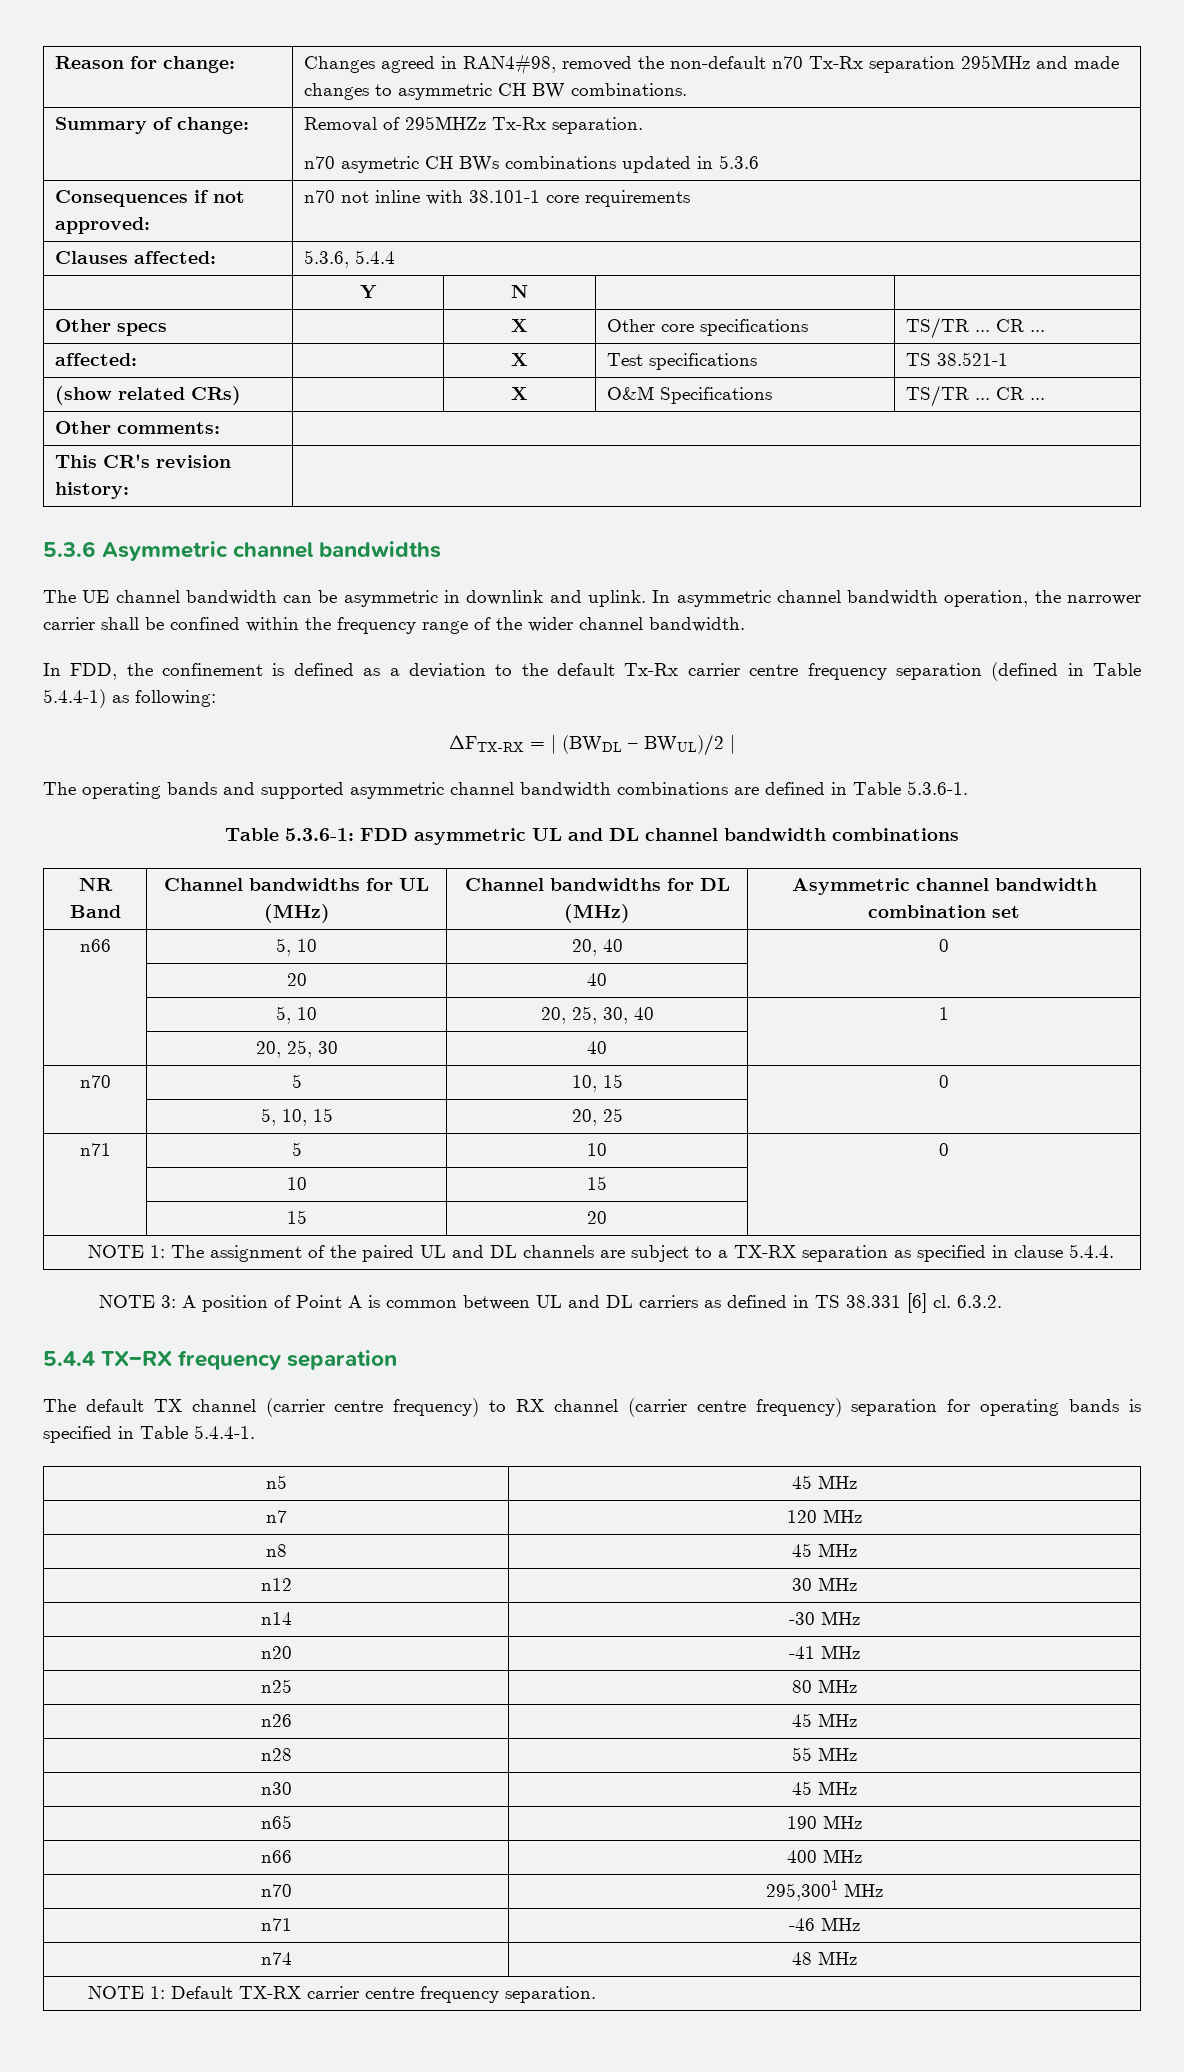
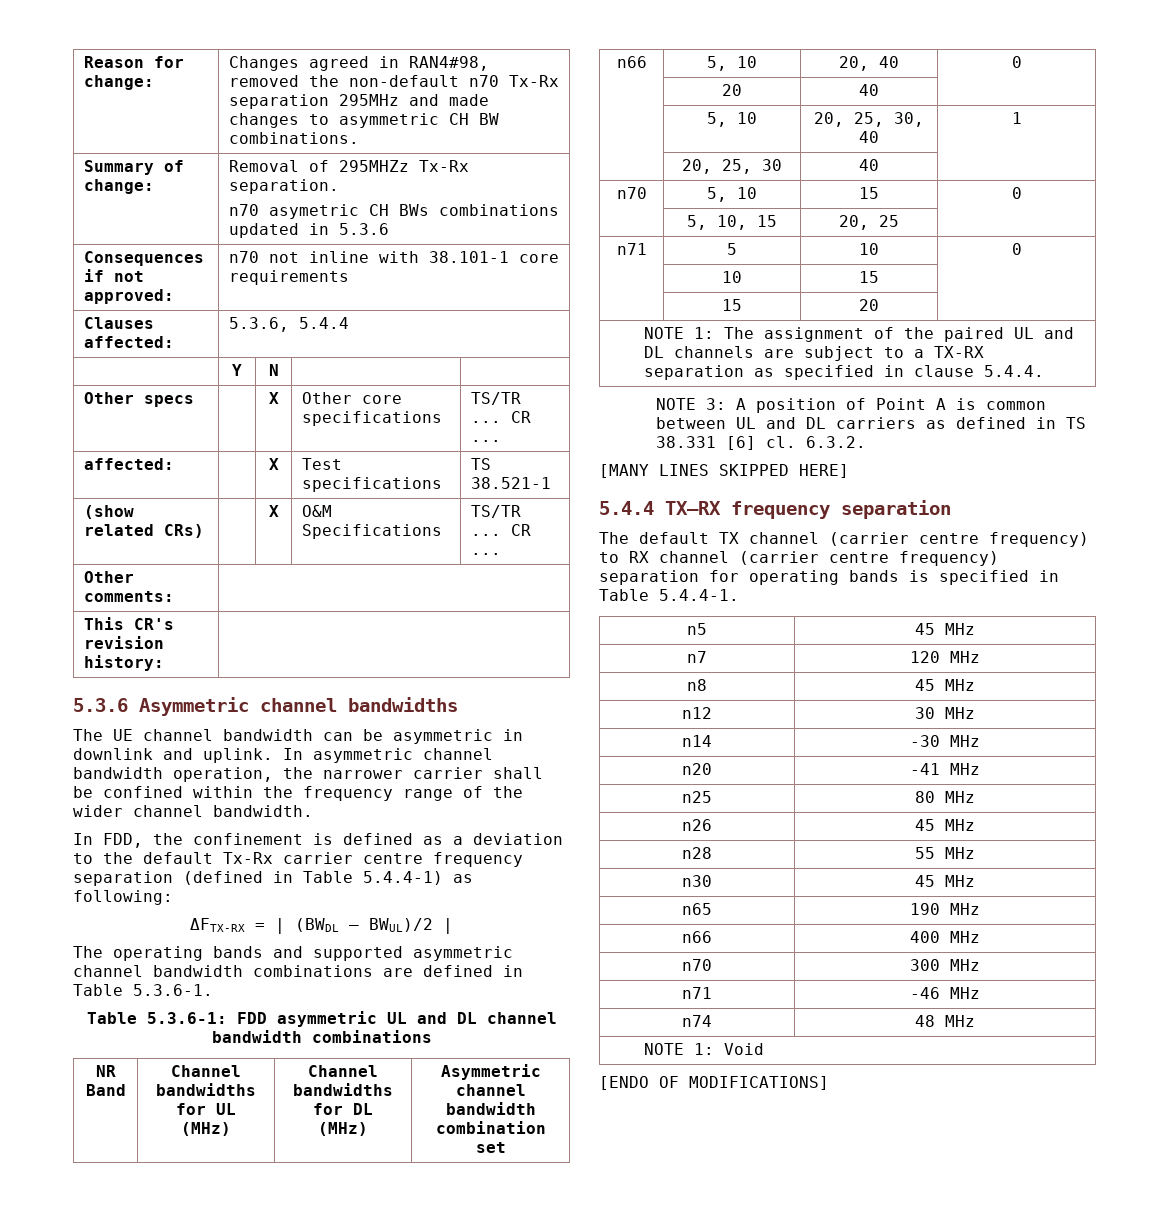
[291,1074,302,1088] [571,1075,597,1092] 5 | 10, -> [707,187,757,202] 5, 10 |
(1003, 1301) none -> [599,464,849,478] // [MANY LINES SKIPPED HERE]
[766,1880,838,1901] 295,3001 -> [910,959,940,971] 300
[171,1986,597,2003] Default TX-RX carrier centre frequency separation. -> [723,1043,764,1055] [599,1076,829,1090] Void // [ENDO OF MODIFICATIONS]

